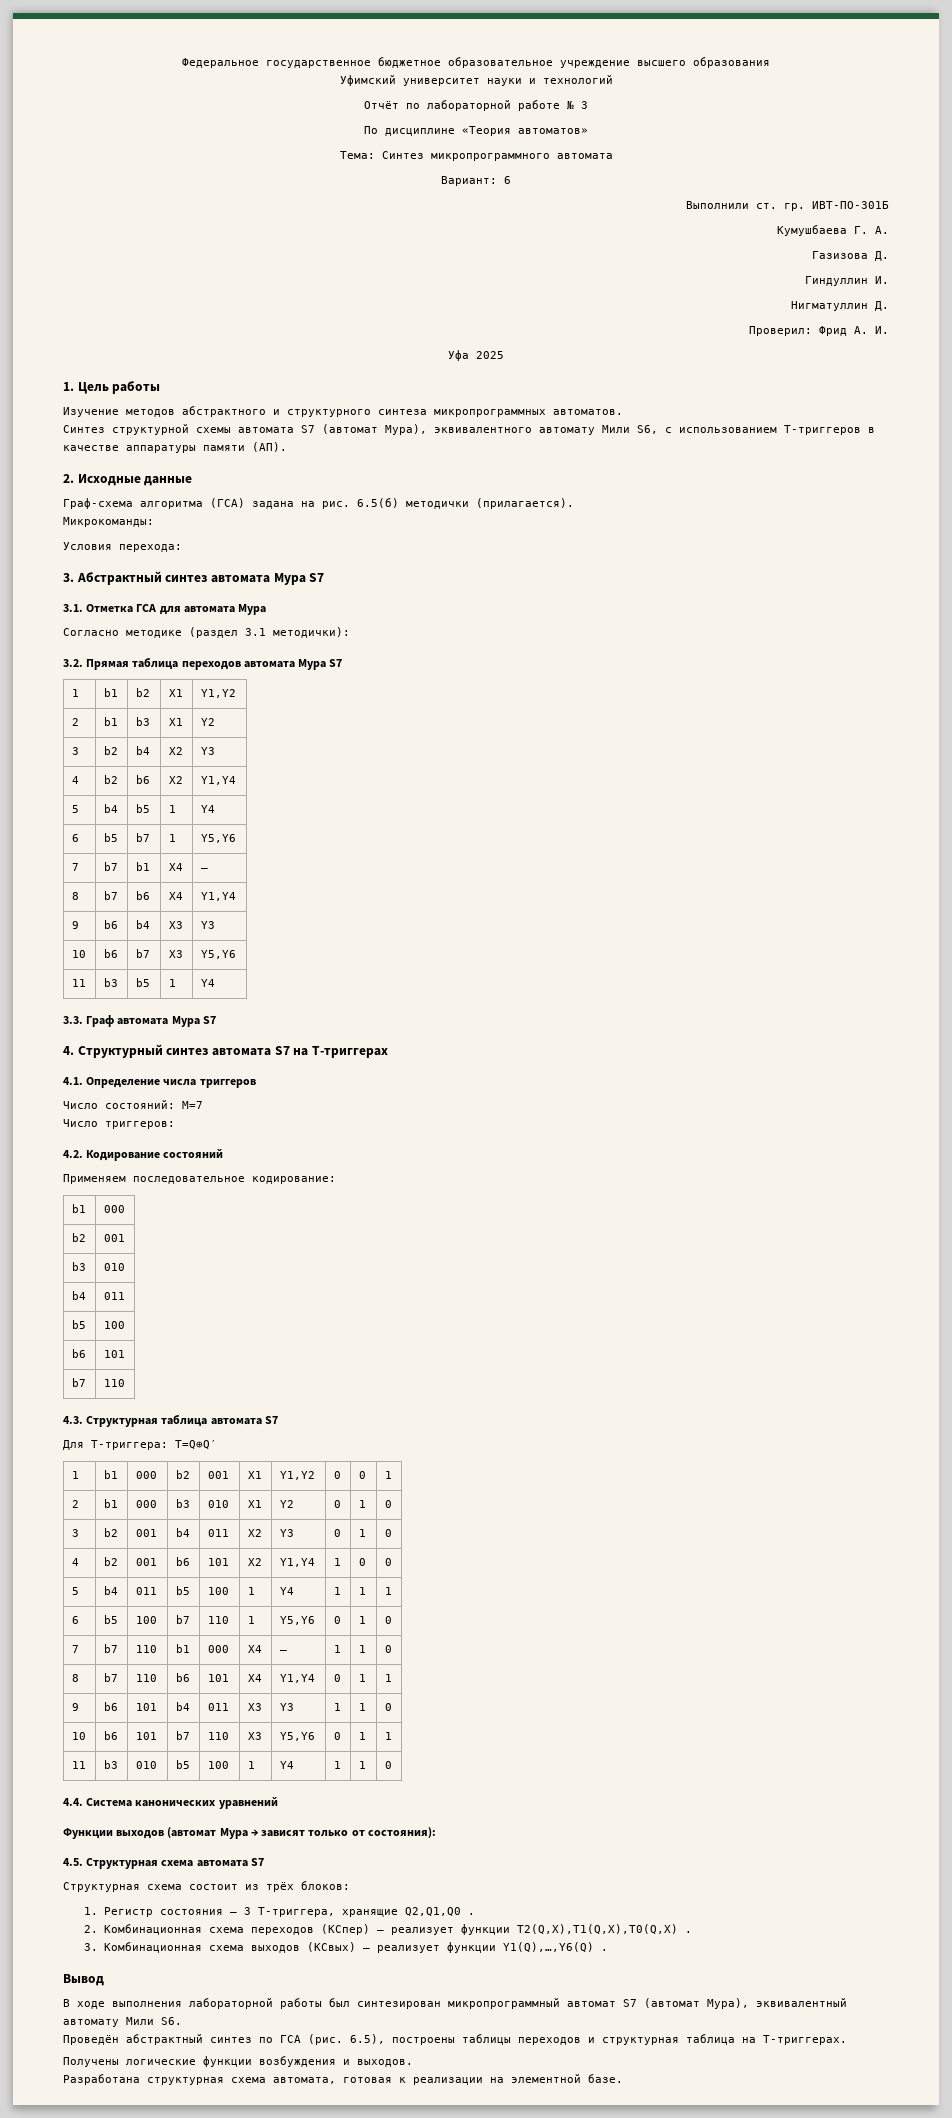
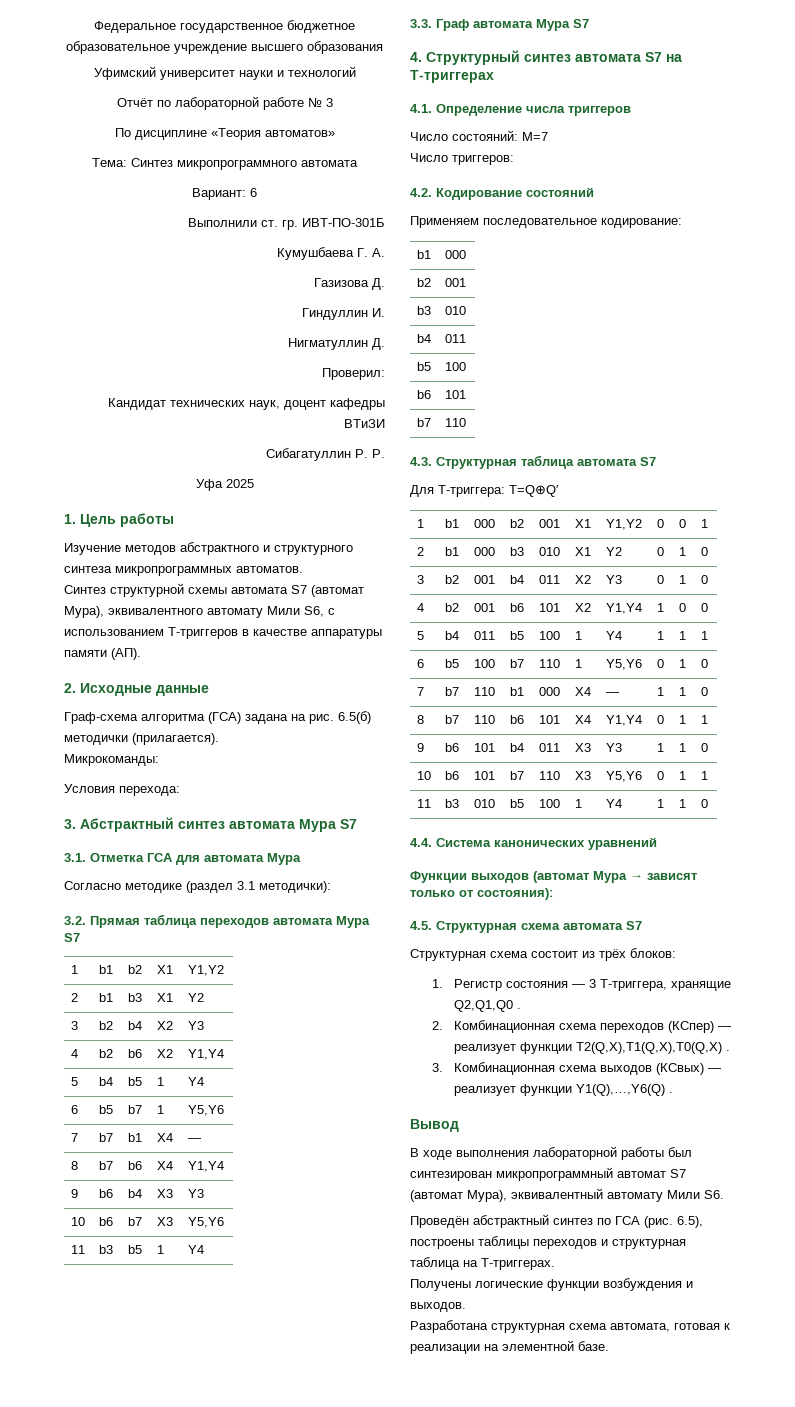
[819,326,889,336] Фрид А. И. -> [108,398,385,410] [344,419,385,428] [266,448,385,461] // Кандидат технических наук, доцент кафедры ВТиЗИ // Сибагатуллин Р. Р.

